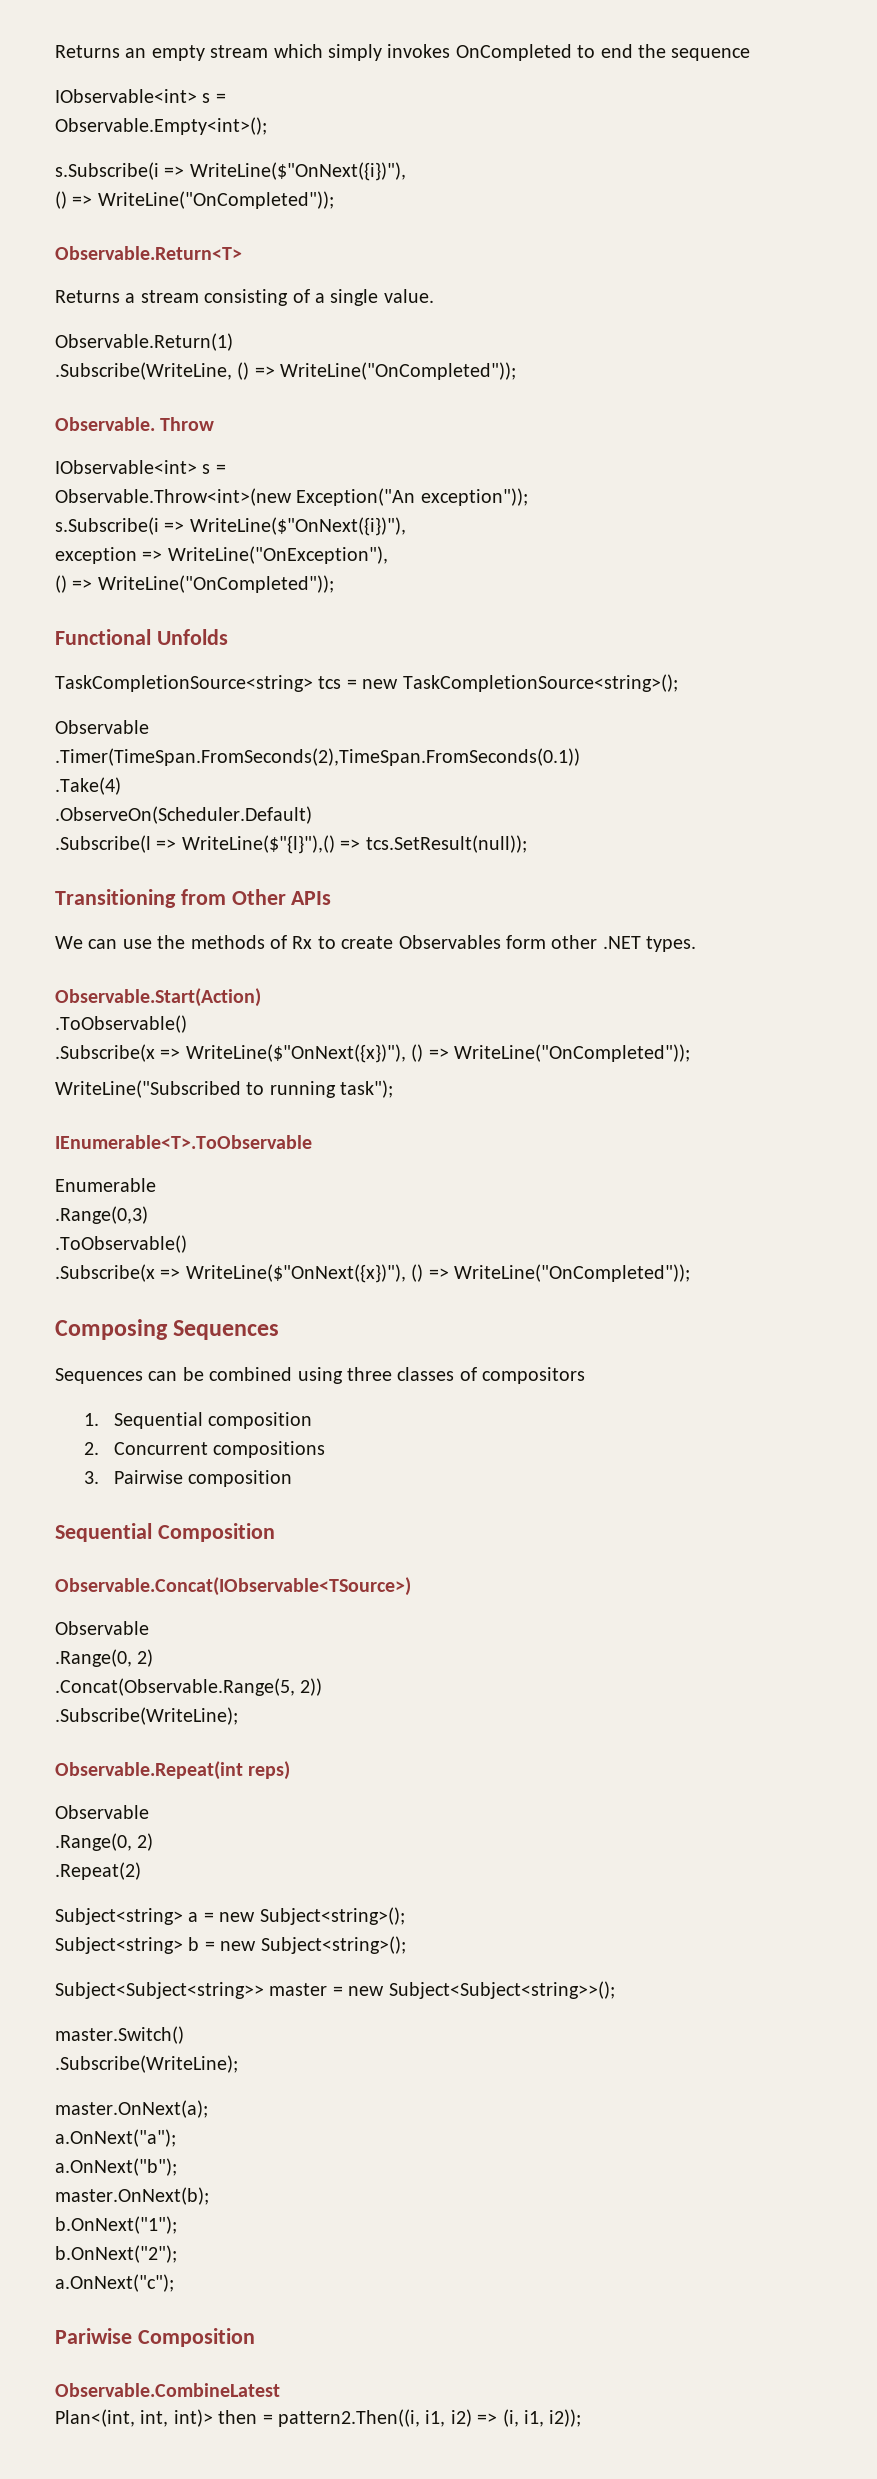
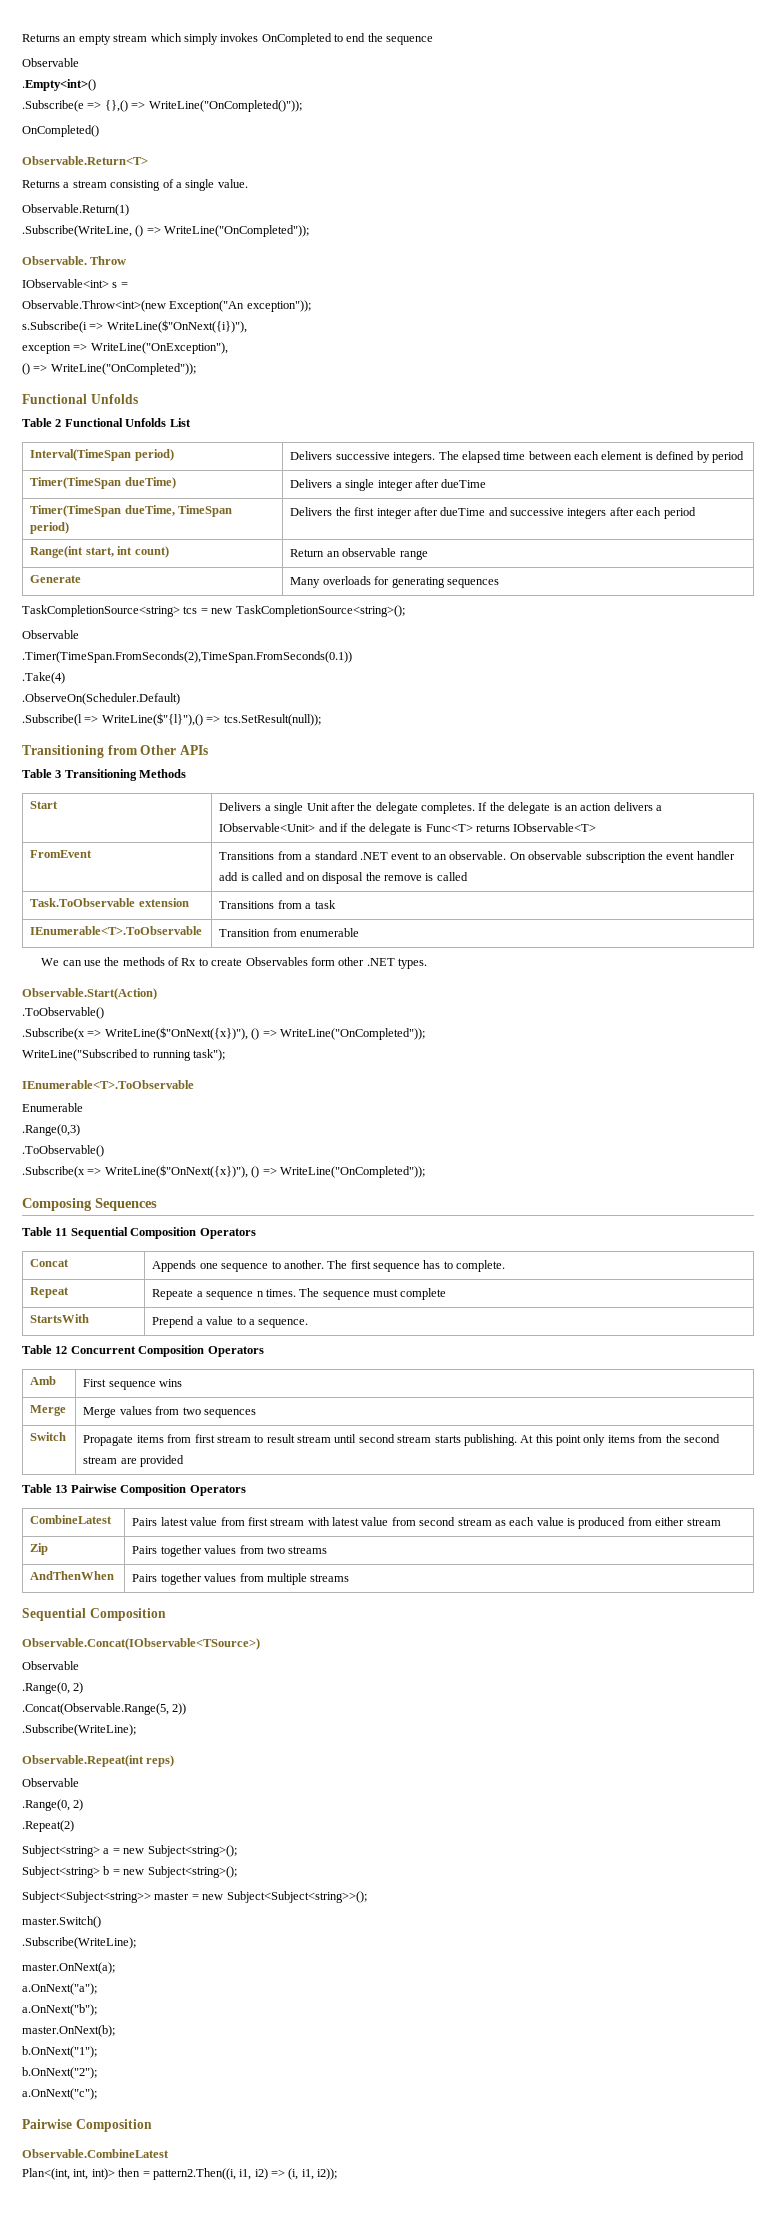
[55,89,226,103] [55,117,267,135] [55,162,406,181] [55,191,334,209] IObservable<int> s = // Observable.Empty<int>(); // s.Subscribe(i => WriteLine($"OnNext({i})"), // () => WriteLine("OnCompleted")); -> [22,58,79,67] [22,79,96,91] [22,100,302,112] [22,125,99,137] Observable // .Empty<int>() // .Subscribe(e => {},() => WriteLine("OnCompleted()")); // OnCompleted()
(228, 637) none -> [22,418,191,427] [30,449,174,461] [290,451,744,463] [30,477,176,489] [290,479,487,491] [30,505,233,517] [30,522,70,534] [290,507,696,519] [30,546,169,558] [290,548,428,560] [30,575,82,583] [290,576,499,588] // Table 2 Functional Unfolds List // Interval(TimeSpan period) | Delivers successive integers. The elapsed time between each element is defined by period // Timer(TimeSpan dueTime) | Delivers a single integer after dueTime // Timer(TimeSpan dueTime, TimeSpan period) | Delivers the first integer after dueTime and successive integers after each period // Range(int start, int count) | Return an observable range // Generate | Many overloads for generating sequences
(332, 898) none -> [22,769,187,781] [30,801,59,809] [219,802,663,814] [219,823,597,835] [30,850,93,858] [219,851,735,863] [219,872,468,884] [30,898,189,907] [219,900,336,909] [30,926,203,935] [219,928,360,937] // Table 3 Transitioning Methods // Start | Delivers a single Unit after the delegate completes. If the delegate is an action delivers a IObservable<Unit> and if the delegate is Func<T> returns IObservable<T> // FromEvent | Transitions from a standard .NET event to an observable. On observable subscription the event handler add is called and on disposal the remove is called // Task.ToObservable extension | Transitions from a task // IEnumerable<T>.ToObservable | Transition from enumerable
[55,1367,586,1384] [84,1412,312,1429] [84,1441,325,1458] [84,1470,292,1487] Sequences can be combined using three classes of compositors // 1. Sequential composition // 2. Concurrent compositions // 3. Pairwise composition -> [22,1227,256,1239] [30,1259,70,1267] [152,1260,506,1272] [30,1287,70,1298] [152,1288,447,1300] [30,1314,90,1323] [152,1316,309,1328] [22,1345,264,1357] [30,1376,57,1385] [83,1379,183,1390] [30,1405,67,1416] [83,1406,256,1418] [30,1432,67,1441] [83,1434,720,1446] [83,1455,185,1467] [22,1484,246,1496] [30,1515,113,1524] [132,1517,721,1529] [30,1543,49,1555] [132,1545,328,1557] [30,1571,115,1580] [132,1573,350,1585] Table 11 Sequential Composition Operators // Concat | Appends one sequence to another. The first sequence has to complete. // Repeat | Repeate a sequence n times. The sequence must complete // StartsWith | Prepend a value to a sequence. // Table 12 Concurrent Composition Operators // Amb | First sequence wins // Merge | Merge values from two sequences // Switch | Propagate items from first stream to result stream until second stream starts publishing. At this point only items from the second stream are provided // Table 13 Pairwise Composition Operators // CombineLatest | Pairs latest value from first stream with latest value from second stream as each value is produced from either stream // Zip | Pairs together values from two streams // AndThenWhen | Pairs together values from multiple streams
[55,2328,132,2344] Pariwise -> [22,2119,72,2129] Pairwise

